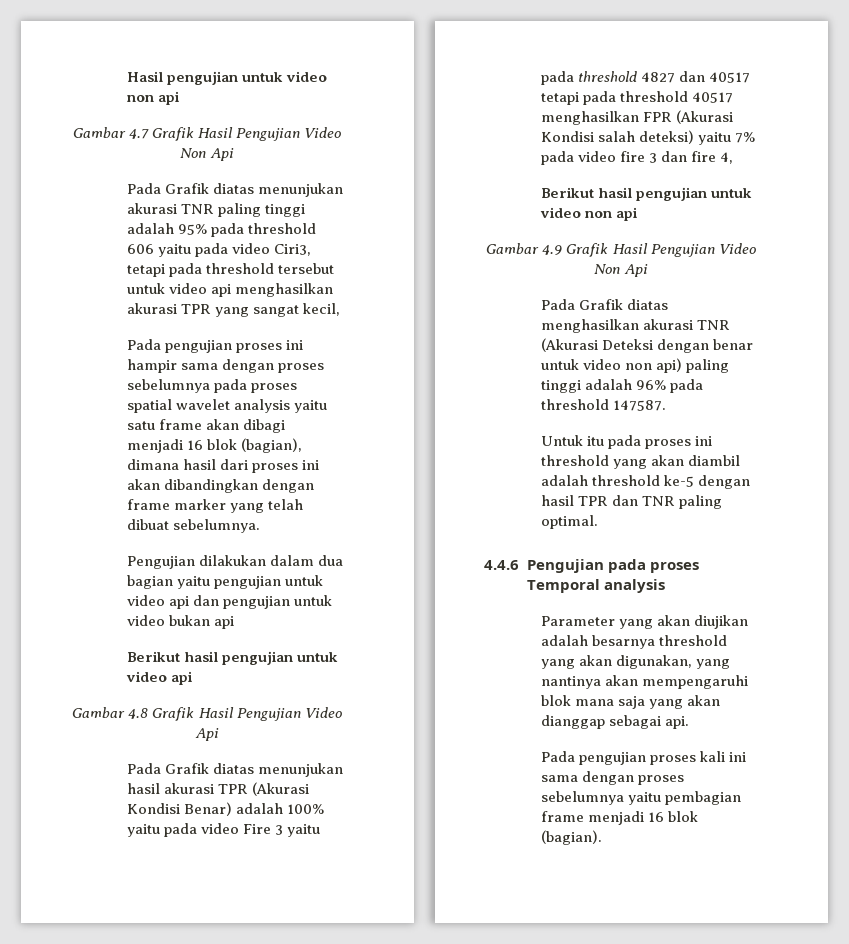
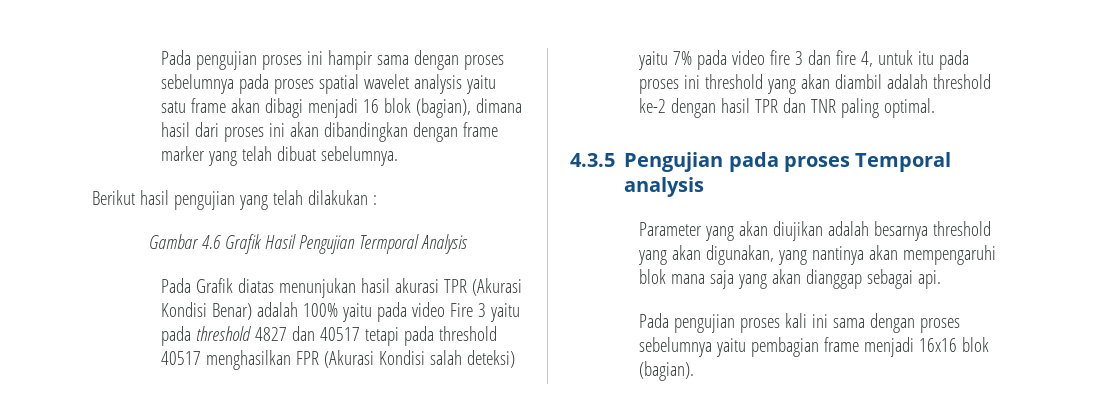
[126,71,327,85] [126,91,180,105] [72,127,342,141] [180,148,234,161] [126,183,343,197] [126,203,305,217] [126,223,316,237] [126,243,311,257] [126,263,334,277] [126,283,333,297] [126,303,340,317] Hasil pengujian untuk video non api // Gambar 4.7 Grafik Hasil Pengujian Video Non Api // Pada Grafik diatas menunjukan akurasi TNR paling tinggi adalah 95% pada threshold 606 yaitu pada video Ciri3, tetapi pada threshold tersebut untuk video api menghasilkan akurasi TPR yang sangat kecil, // -> (161, 57) none
[126,555,343,569] [126,575,323,589] [126,595,332,609] [126,615,234,629] [126,651,338,665] [125,671,193,685] [72,707,342,721] [194,728,219,741] // Pengujian dilakukan dalam dua bagian yaitu pengujian untuk video api dan pengujian untuk video bukan api // Berikut hasil pengujian untuk video api // Gambar 4.8 Grafik Hasil Pengujian Video Api -> [92,190,377,210] [148,234,469,254] // Berikut hasil pengujian yang telah dilakukan : // Gambar 4.6 Grafik Hasil Pengujian Termporal Analysis
[540,187,752,201] [539,207,638,221] [486,243,756,257] [594,264,648,277] [540,299,668,310] [540,319,730,333] [540,338,753,353] [540,358,729,373] [540,379,703,393] [540,399,666,411] [540,435,583,446] // Berikut hasil pengujian untuk video non api // Gambar 4.9 Grafik Hasil Pengujian Video Non Api // Pada Grafik diatas menghasilkan akurasi TNR (Akurasi Deteksi dengan benar untuk video non api) paling tinggi adalah 96% pada threshold 147587. // Untuk -> [877,50,913,65] untuk
[663,475,694,487] ke-5 -> [639,98,667,113] ke-2
[484,560,519,570] 4.4.6 -> [570,153,615,167] 4.3.5
[647,812,664,822] 16 -> [919,338,958,352] 16x16

